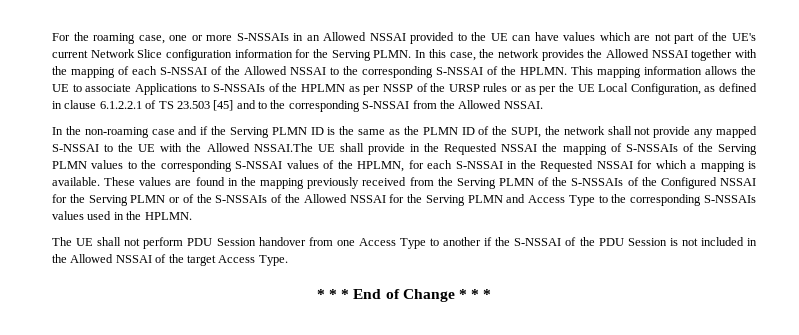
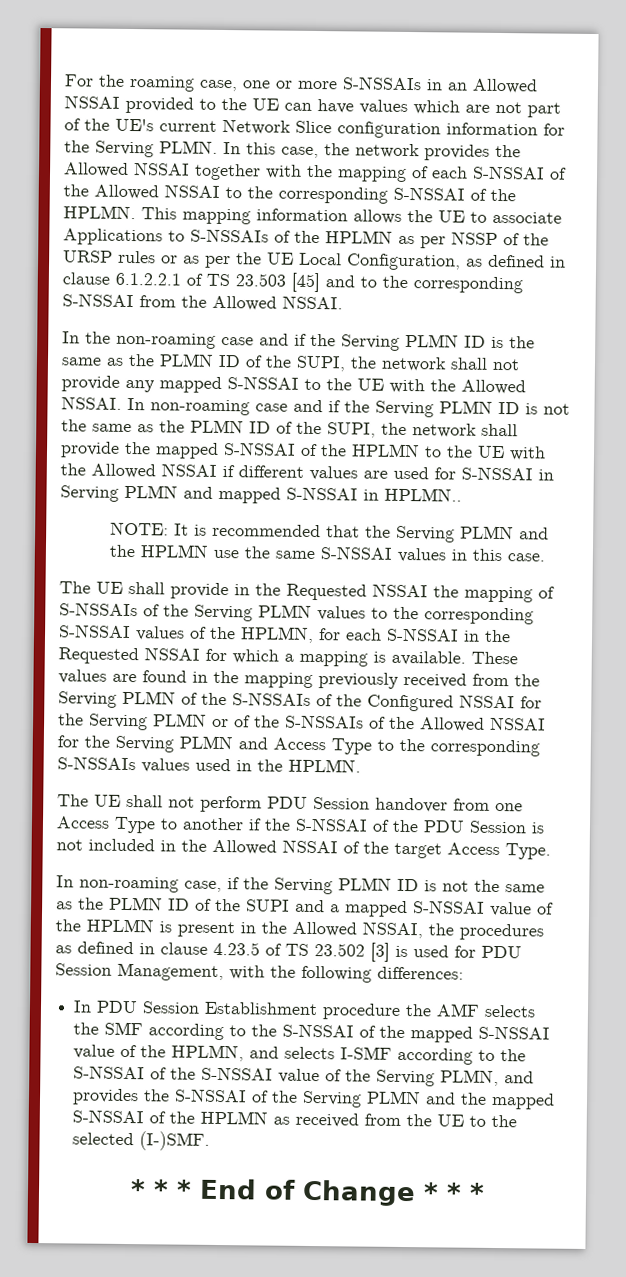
[253,143,313,152] NSSAI.The -> [61,396,570,418] [61,419,518,438] [60,441,546,461] [60,463,554,481] [60,484,462,504] [110,521,550,543] [109,544,546,563] [59,581,91,594] NSSAI. In non-roaming case and if the Serving PLMN ID is not the same as the PLMN ID of the SUPI, the network shall provide the mapped S-NSSAI of the HPLMN to the UE with the Allowed NSSAI if different values are used for S-NSSAI in Serving PLMN and mapped S-NSSAI in HPLMN.. // NOTE: It is recommended that the Serving PLMN and the HPLMN use the same S-NSSAI values in this case. // The
(288, 260) none -> [56,875,545,895] [56,896,554,918] [55,918,544,941] [55,941,522,962] [55,962,464,983] [73,1000,537,1020] [73,1021,551,1043] [73,1044,527,1065] [73,1065,535,1087] [72,1088,556,1110] [72,1109,518,1128] [72,1131,211,1151] // In non-roaming case, if the Serving PLMN ID is not the same as the PLMN ID of the SUPI and a mapped S-NSSAI value of the HPLMN is present in the Allowed NSSAI, the procedures as defined in clause 4.23.5 of TS 23.502 [3] is used for PDU Session Management, with the following differences: // In PDU Session Establishment procedure the AMF selects the SMF according to the S-NSSAI of the mapped S-NSSAI value of the HPLMN, and selects I-SMF according to the S-NSSAI of the S-NSSAI value of the Serving PLMN, and provides the S-NSSAI of the Serving PLMN and the mapped S-NSSAI of the HPLMN as received from the UE to the selected (I-)SMF.

